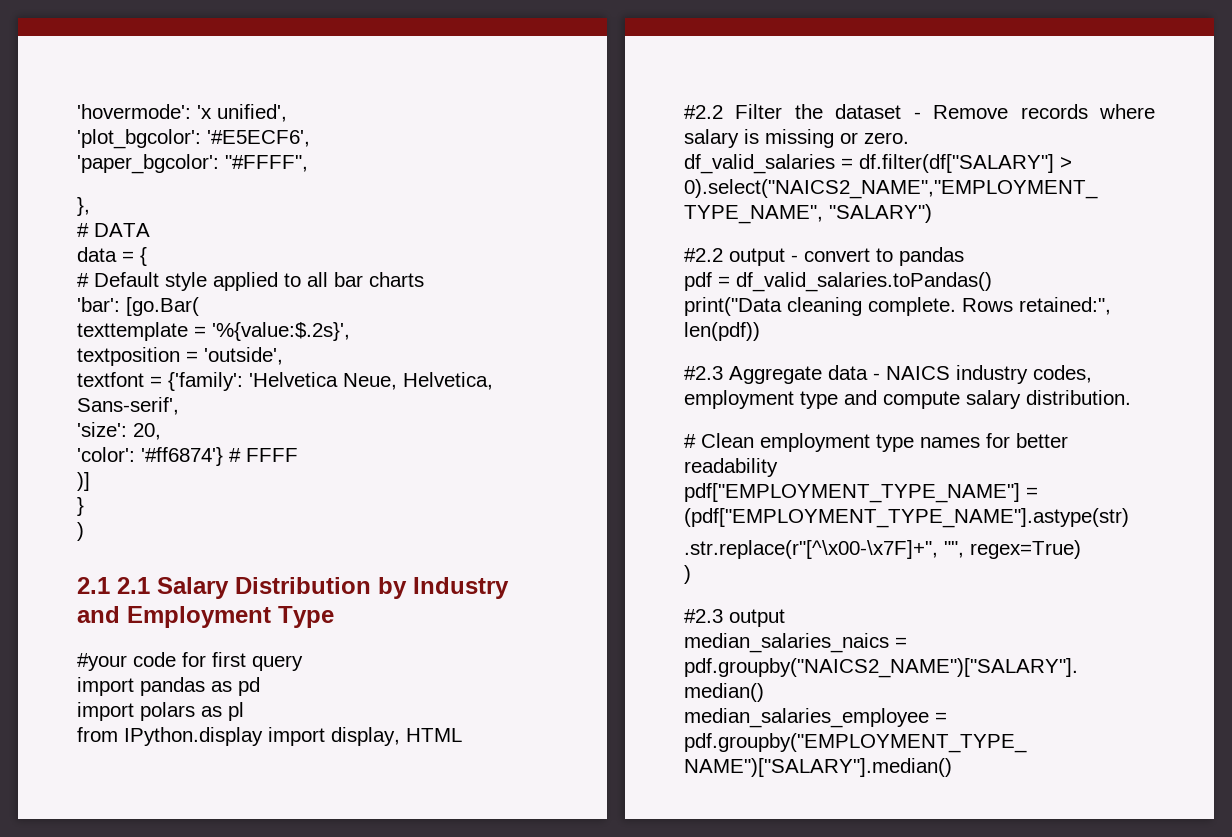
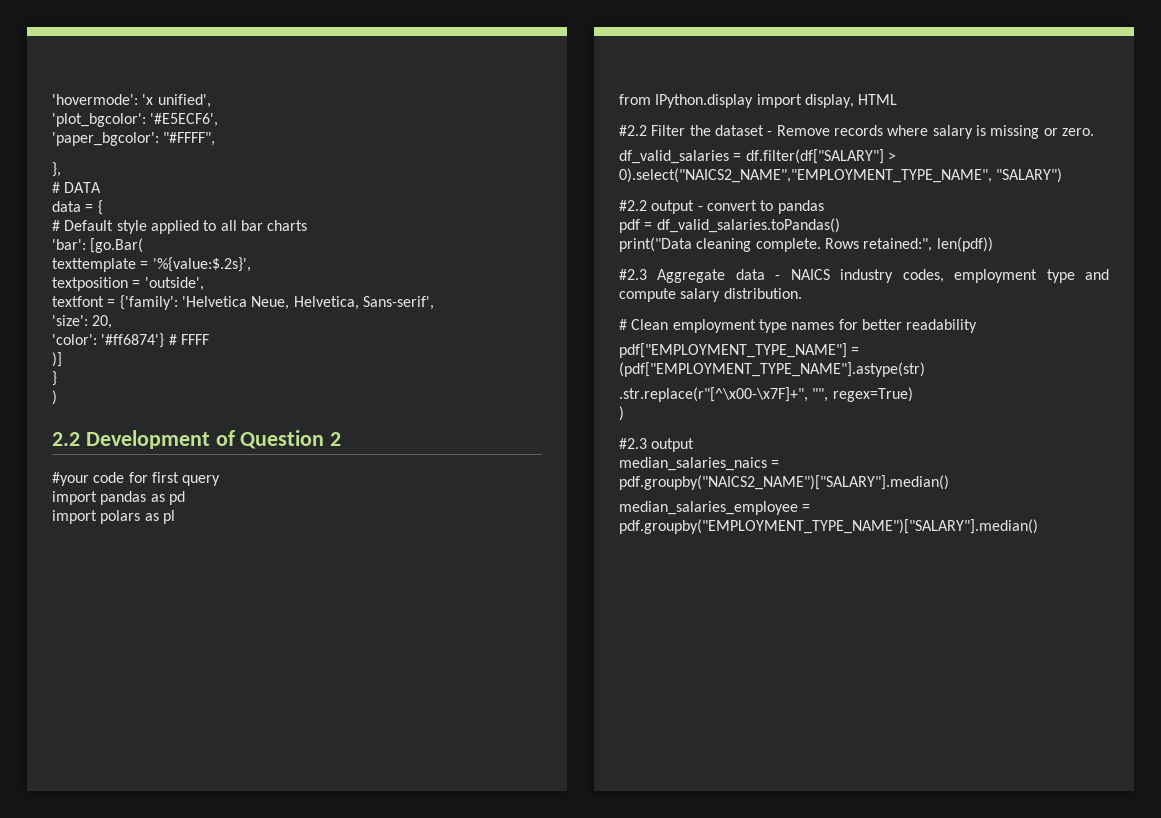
[77,577,509,599] [77,606,334,628] 2.1 2.1 Salary Distribution by Industry and Employment Type -> [52,430,342,449] 2.2 Development of Question 2

